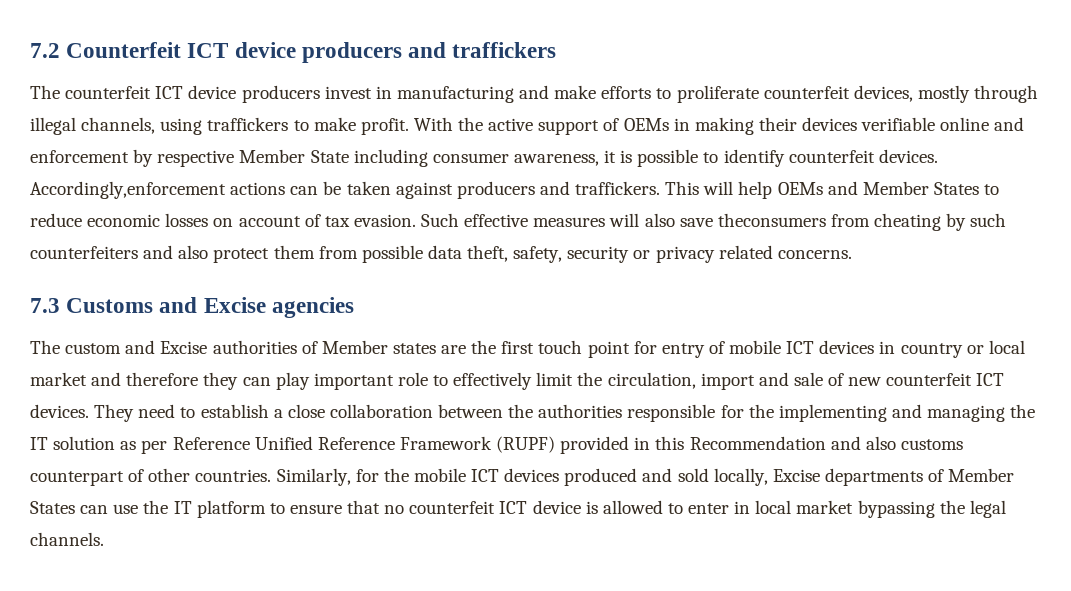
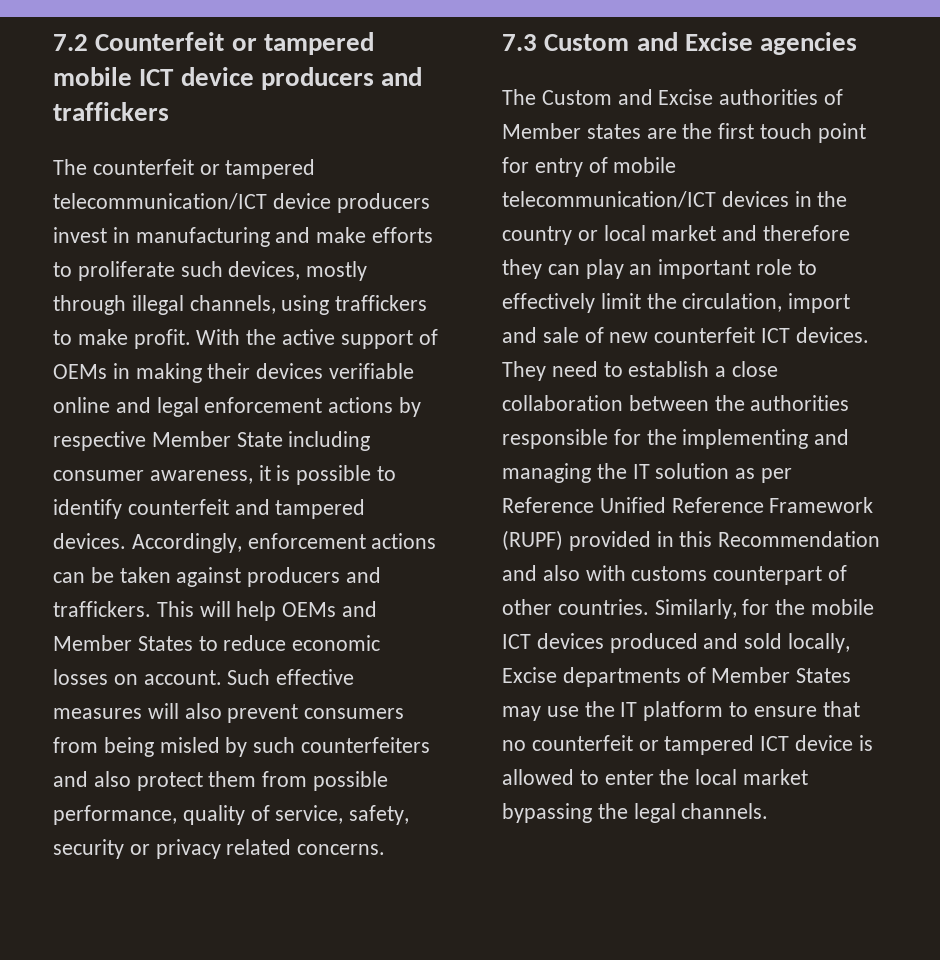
(182, 50) none -> [231,32,374,55] [53,67,132,86] or tampered mobile
[155,86,184,99] ICT -> [199,159,316,179] [53,193,267,210] or tampered telecommunication/ICT
[763,86,850,99] counterfeit -> [180,261,223,277] such
[30,150,129,163] enforcement -> [156,397,394,417] legal enforcement actions
[878,149,938,163] [30,181,226,199] devices. Accordingly,enforcement -> [234,499,366,519] [53,533,366,553] and tampered devices. Accordingly, enforcement
[238,214,416,227] account of tax evasion. -> [143,670,222,685] account.
[679,213,942,231] save theconsumers from cheating -> [227,704,405,723] [53,737,220,757] prevent consumers from being misled
[427,245,509,262] data theft, -> [53,805,344,825] performance, quality of service,
[66,298,154,313] Customs -> [544,34,630,51] Custom
[65,343,122,354] custom -> [541,90,612,105] Custom
[786,341,815,354] ICT -> [502,191,716,208] telecommunication/ICT
(896, 347) none -> [817,191,848,207] the
(310, 381) none -> [629,264,653,275] an
(896, 443) none -> [585,565,626,581] with
[80,505,109,514] can -> [502,706,541,721] may
(496, 507) none -> [638,735,755,755] or tampered
[734,501,751,514] in -> [659,769,690,785] the

